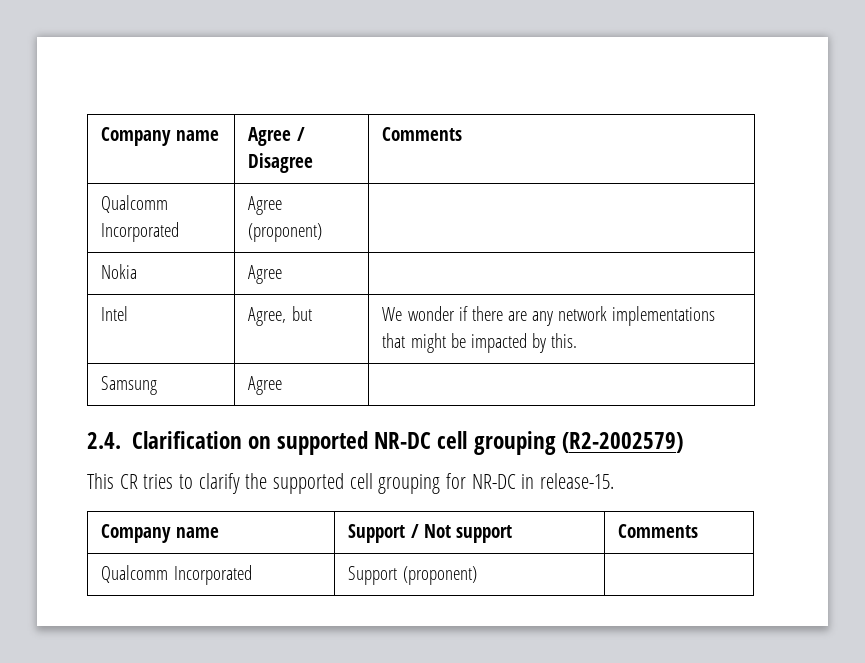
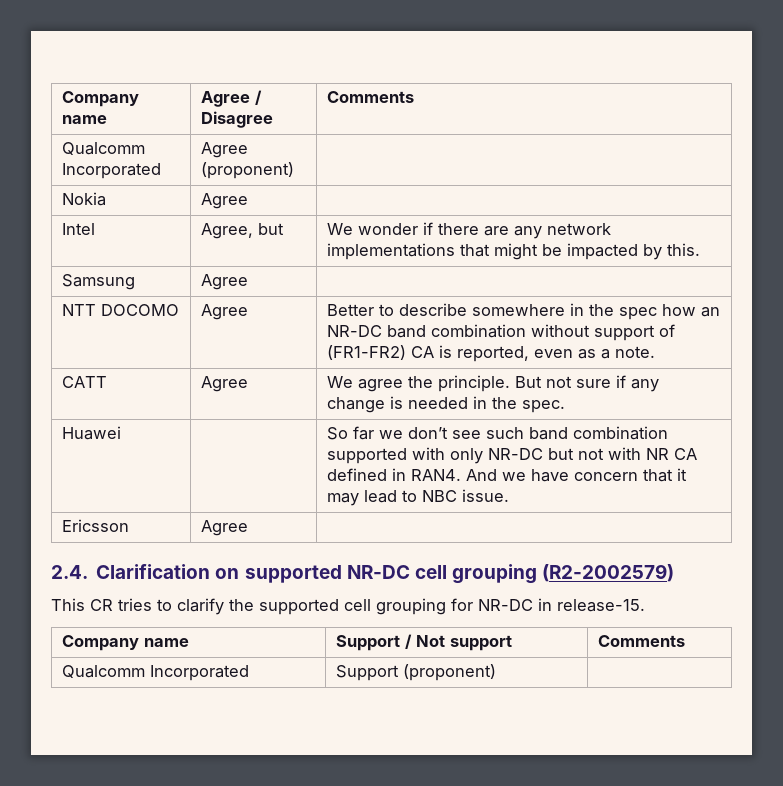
(283, 385) none -> [62,304,180,316] [201,304,249,320] [327,303,721,320] [327,324,676,341] [327,345,656,362] [62,376,108,388] [201,376,249,392] [327,375,660,392] [327,396,566,413] [62,426,122,440] [327,426,669,440] [327,447,698,464] [327,468,688,482] [327,489,510,506] [62,519,130,532] [201,520,249,536] // NTT DOCOMO | Agree | Better to describe somewhere in the spec how an NR-DC band combination without support of (FR1-FR2) CA is reported, even as a note. // CATT | Agree | We agree the principle. But not sure if any change is needed in the spec. // Huawei | | So far we don’t see such band combination supported with only NR-DC but not with NR CA defined in RAN4. And we have concern that it may lead to NBC issue. // Ericsson | Agree |

